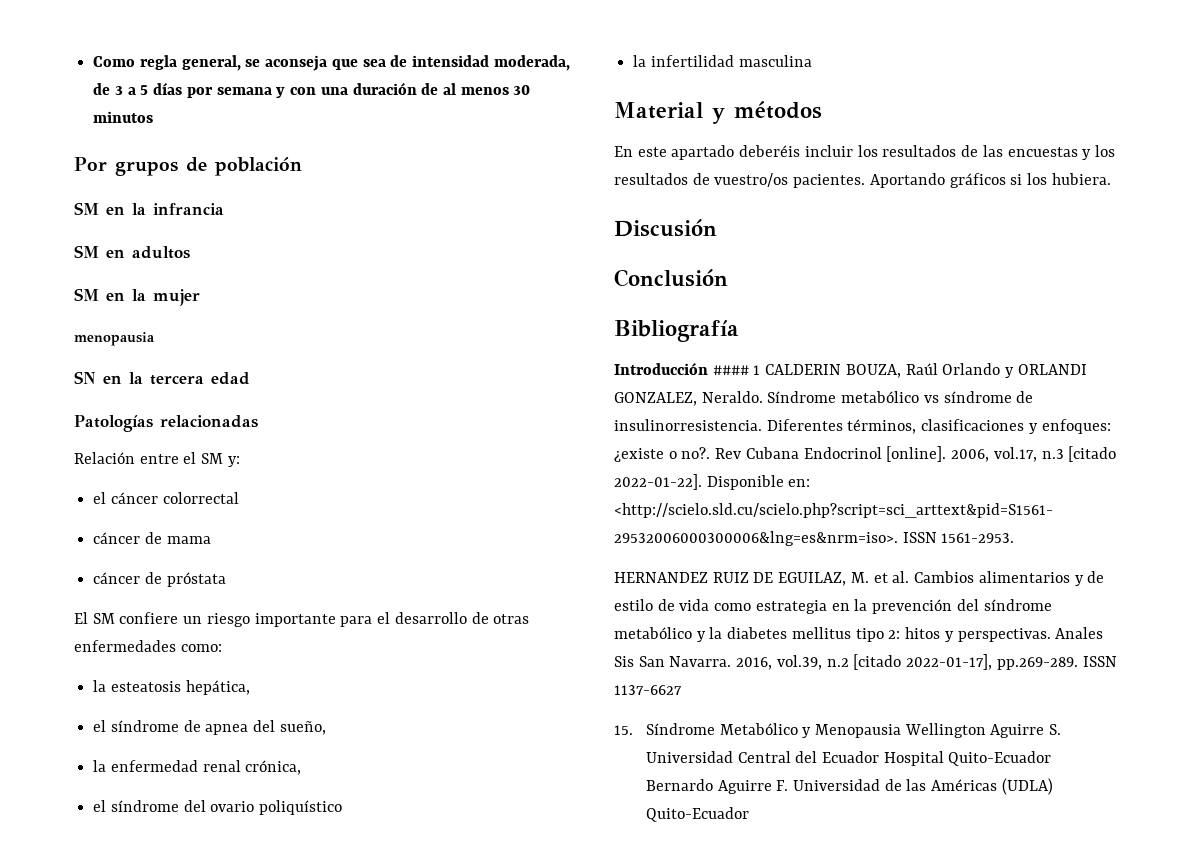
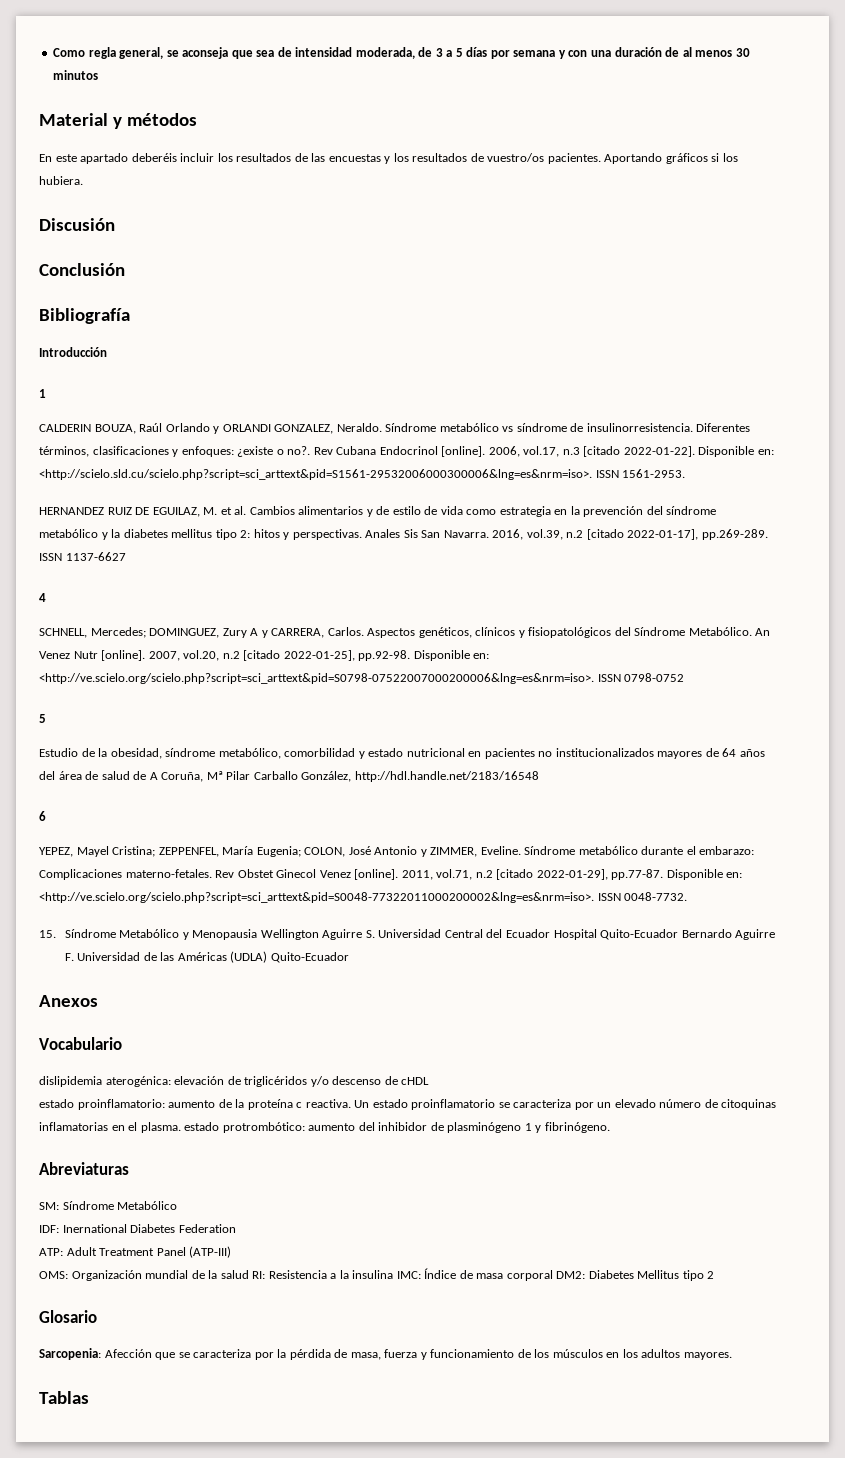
[74,157,302,176] [74,202,224,215] [74,245,190,259] [74,288,200,306] [74,332,155,346] [74,371,250,385] [74,415,258,432] [74,452,240,467] [93,492,239,504] [93,532,211,544] [93,572,226,587] [74,612,530,627] [74,640,222,652] [93,680,250,695] [93,720,326,735] [93,760,302,775] [93,800,343,815] [633,55,812,67] // Por grupos de población // SM en la infrancia // SM en adultos // SM en la mujer // menopausia // SN en la tercera edad // Patologías relacionadas // Relación entre el SM y: // el cáncer colorrectal // cáncer de mama // cáncer de próstata // El SM confiere un riesgo importante para el desarrollo de otras enfermedades como: // la esteatosis hepática, // el síndrome de apnea del sueño, // la enfermedad renal crónica, // el síndrome del ovario poliquístico // la infertilidad masculina -> (99, 75) none
[712,365,761,375] #### 1 -> [39,389,46,398] // 1 //
(682, 690) none -> [39,593,46,602] [39,627,771,638] [39,650,490,661] [39,673,685,684] [39,714,46,723] [39,748,765,759] [39,771,539,782] [39,811,46,821] [39,846,755,857] [39,869,743,880] [39,892,688,903] // 4 // SCHNELL, Mercedes; DOMINGUEZ, Zury A y CARRERA, Carlos. Aspectos genéticos, clínicos y fisiopatológicos del Síndrome Metabólico. An Venez Nutr [online]. 2007, vol.20, n.2 [citado 2022-01-25], pp.92-98. Disponible en: <http://ve.scielo.org/scielo.php?script=sci_arttext&pid=S0798-07522007000200006&lng=es&nrm=iso>. ISSN 0798-0752 // 5 // Estudio de la obesidad, síndrome metabólico, comorbilidad y estado nutricional en pacientes no institucionalizados mayores de 64 años del área de salud de A Coruña, Mª Pilar Carballo González, http://hdl.handle.net/2183/16548 // 6 // YEPEZ, Mayel Cristina; ZEPPENFEL, María Eugenia; COLON, José Antonio y ZIMMER, Eveline. Síndrome metabólico durante el embarazo: Complicaciones materno-fetales. Rev Obstet Ginecol Venez [online]. 2011, vol.71, n.2 [citado 2022-01-29], pp.77-87. Disponible en: <http://ve.scielo.org/scielo.php?script=sci_arttext&pid=S0048-77322011000200002&lng=es&nrm=iso>. ISSN 0048-7732.
(749, 814) none -> [39,995,98,1007] [39,1037,122,1050] [39,1076,430,1087] [39,1099,777,1110] [39,1122,610,1133] [39,1162,129,1175] [39,1201,178,1210] [39,1224,236,1233] [39,1246,232,1258] [39,1268,715,1281] [39,1310,97,1323] [39,1348,732,1360] [39,1391,89,1404] // Anexos // Vocabulario // dislipidemia aterogénica: elevación de triglicéridos y/o descenso de cHDL // estado proinflamatorio: aumento de la proteína c reactiva. Un estado proinflamatorio se caracteriza por un elevado número de citoquinas inflamatorias en el plasma. estado protrombótico: aumento del inhibidor de plasminógeno 1 y fibrinógeno. // Abreviaturas // SM: Síndrome Metabólico // IDF: Inernational Diabetes Federation // ATP: Adult Treatment Panel (ATP-III) // OMS: Organización mundial de la salud RI: Resistencia a la insulina IMC: Índice de masa corporal DM2: Diabetes Mellitus tipo 2 // Glosario // Sarcopenia: Afección que se caracteriza por la pérdida de masa, fuerza y funcionamiento de los músculos en los adultos mayores. // Tablas

